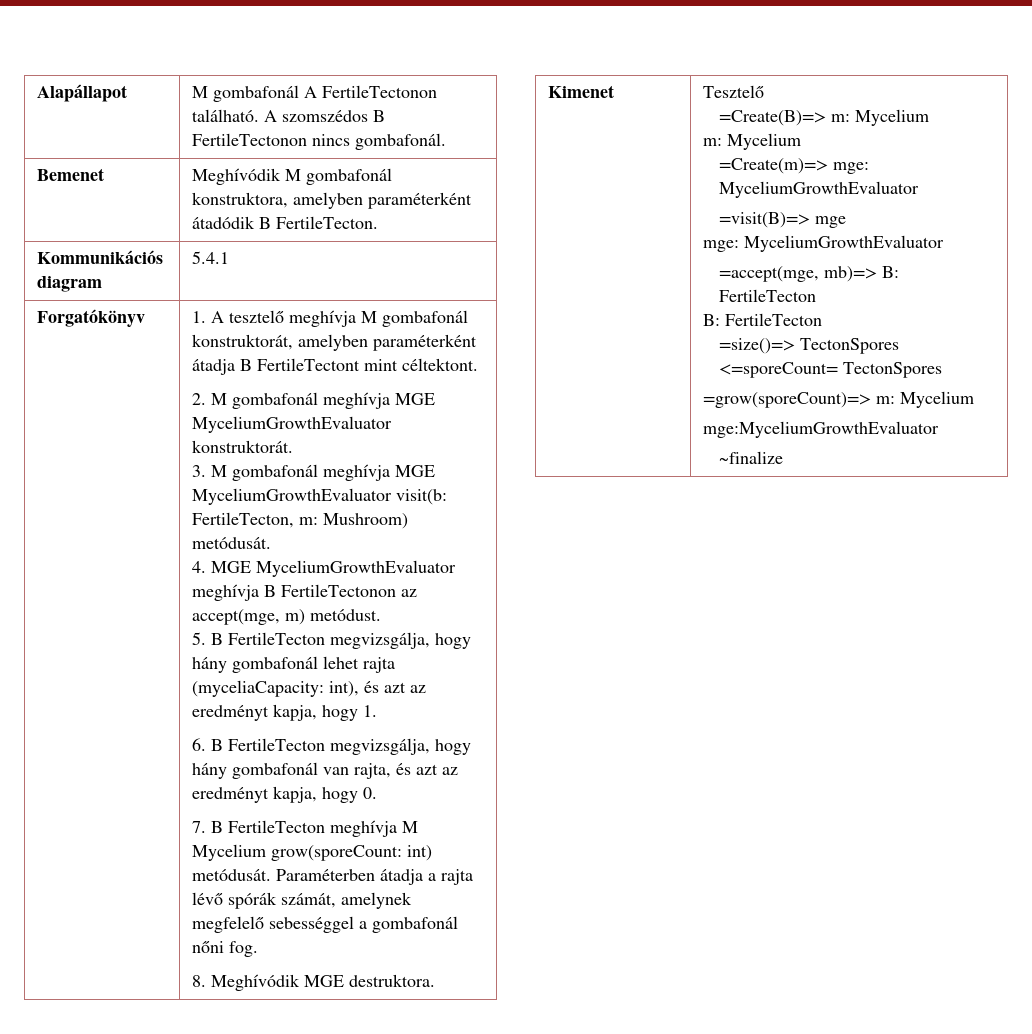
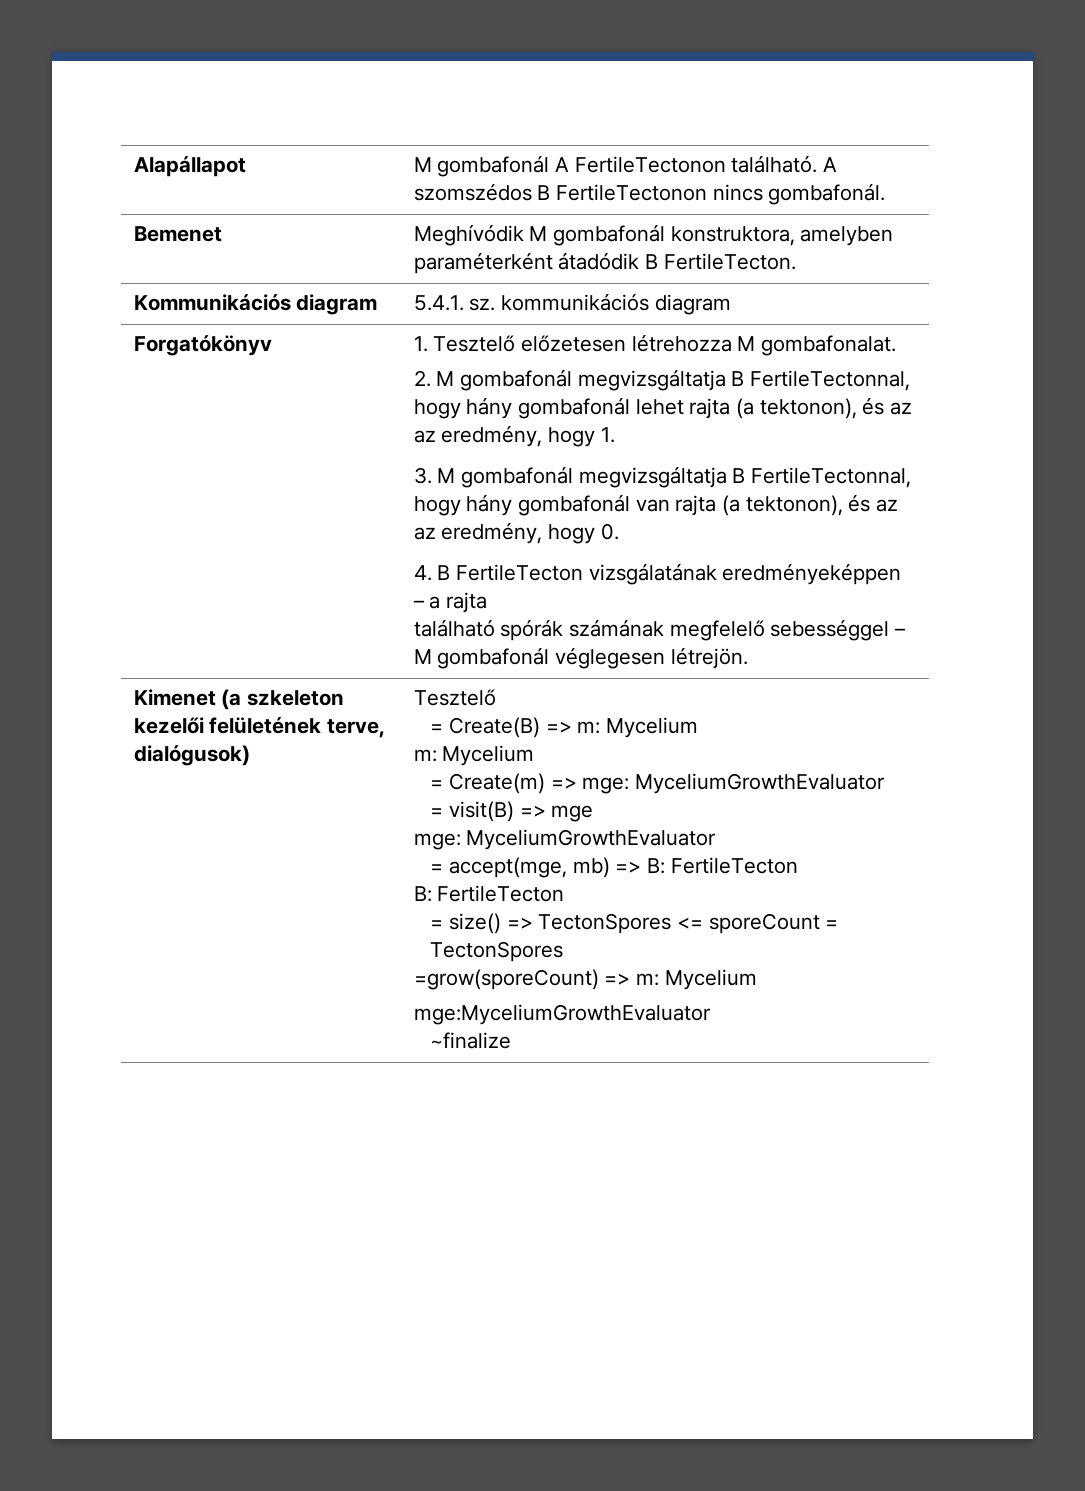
[191,251,229,264] [36,309,145,327] [191,310,468,327] [191,334,477,351] [191,358,478,375] [191,392,435,409] [191,416,392,433] [191,440,293,453] [191,464,435,481] [191,488,447,505] [191,512,408,529] [191,537,271,549] [191,560,456,577] [191,584,417,601] [191,609,381,625] [191,632,430,649] 5.4.1 // Forgatókönyv | 1. A tesztelő meghívja M gombafonál konstruktorát, amelyben paraméterként átadja B FertileTectont mint céltektont. // 2. M gombafonál meghívja MGE MyceliumGrowthEvaluator konstruktorát. // 3. M gombafonál meghívja MGE MyceliumGrowthEvaluator visit(b: FertileTecton, m: Mushroom) metódusát. // 4. MGE MyceliumGrowthEvaluator meghívja B FertileTectonon az accept(mge, m) metódust. // 5. B FertileTecton megvizsgálja, -> [413,293,731,315] [133,335,272,356] [413,334,896,356] [413,369,910,391] 5.4.1. sz. kommunikációs diagram // Forgatókönyv | 1. Tesztelő előzetesen létrehozza M gombafonalat. // 2. M gombafonál megvizsgáltatja B FertileTectonnal,
[191,680,426,697] [191,704,377,721] [191,738,471,755] [191,762,458,779] [191,786,317,803] (myceliaCapacity: int), és azt az eredményt kapja, hogy 1. // 6. B FertileTecton megvizsgálja, hogy hány gombafonál van rajta, és azt az eredményt kapja, -> [735,397,912,419] [413,425,615,447] [413,466,911,488] [413,494,898,516] [413,522,543,544] (a tektonon), és az az eredmény, hogy 1. // 3. M gombafonál megvizsgáltatja B FertileTectonnal, hogy hány gombafonál van rajta (a tektonon), és az az eredmény,
[191,820,418,837] [191,844,432,861] [191,869,473,885] [191,892,412,909] [191,916,458,933] [191,941,258,957] [191,974,435,991] [547,85,614,98] [702,85,764,98] [719,110,827,126] 7. B FertileTecton meghívja M Mycelium grow(sporeCount: int) metódusát. Paraméterben átadja a rajta lévő spórák számát, amelynek megfelelő sebességgel a gombafonál nőni fog. // 8. Meghívódik MGE destruktora. // Kimenet | Tesztelő // =Create(B)=> -> [413,563,902,585] [412,592,487,613] [413,619,906,641] [413,647,748,669] [133,689,344,710] [133,717,385,738] [133,745,250,766] [413,689,496,706] [430,717,572,738] 4. B FertileTecton vizsgálatának eredményeképpen – a rajta // található spórák számának megfelelő sebességgel – M gombafonál véglegesen létrejön. // Kimenet (a szkeleton kezelői felületének terve, dialógusok) | Tesztelő // = Create(B) =>
[719,158,870,174] [719,181,920,198] [719,212,811,228] =Create(m)=> mge: MyceliumGrowthEvaluator // =visit(B)=> -> [430,773,886,794] [430,801,546,822] = Create(m) => mge: MyceliumGrowthEvaluator // = visit(B) =>
[719,266,878,282] =accept(mge, mb)=> -> [430,857,642,878] = accept(mge, mb) =>
[719,338,900,354] [719,362,839,378] =size()=> TectonSpores <=sporeCount= -> [430,913,839,934] = size() => TectonSpores <= sporeCount =
[702,392,871,408] =grow(sporeCount)=> -> [413,969,631,990] =grow(sporeCount) =>

